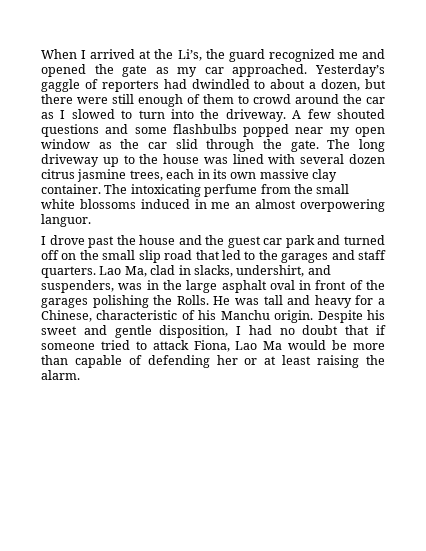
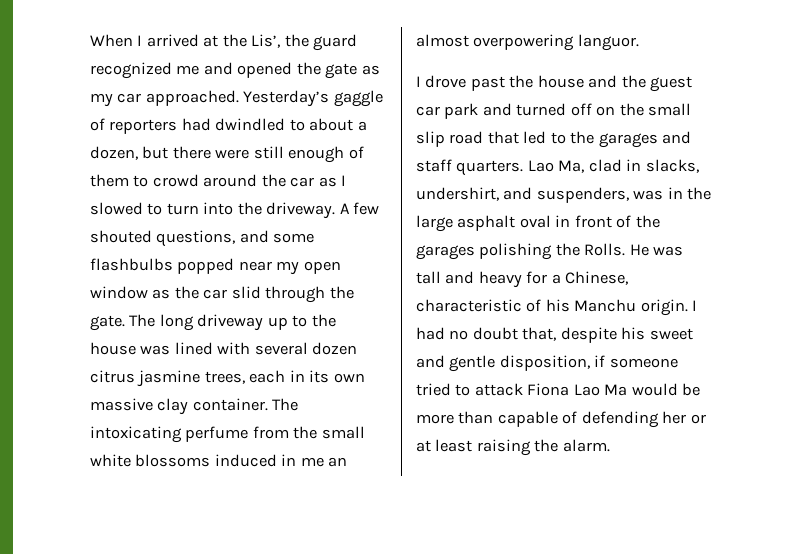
[177,49,202,61] Li’s, -> [251,34,281,48] Lis’,
[41,124,99,137] questions -> [156,230,236,247] questions,
[317,310,363,323] Despite -> [692,300,698,311] [416,327,617,343] I had no doubt that, despite
[236,325,370,335] I had no doubt that -> (590, 363) none
[193,340,230,352] Fiona, -> [527,383,570,396] Fiona

